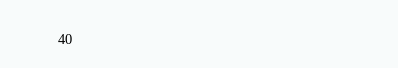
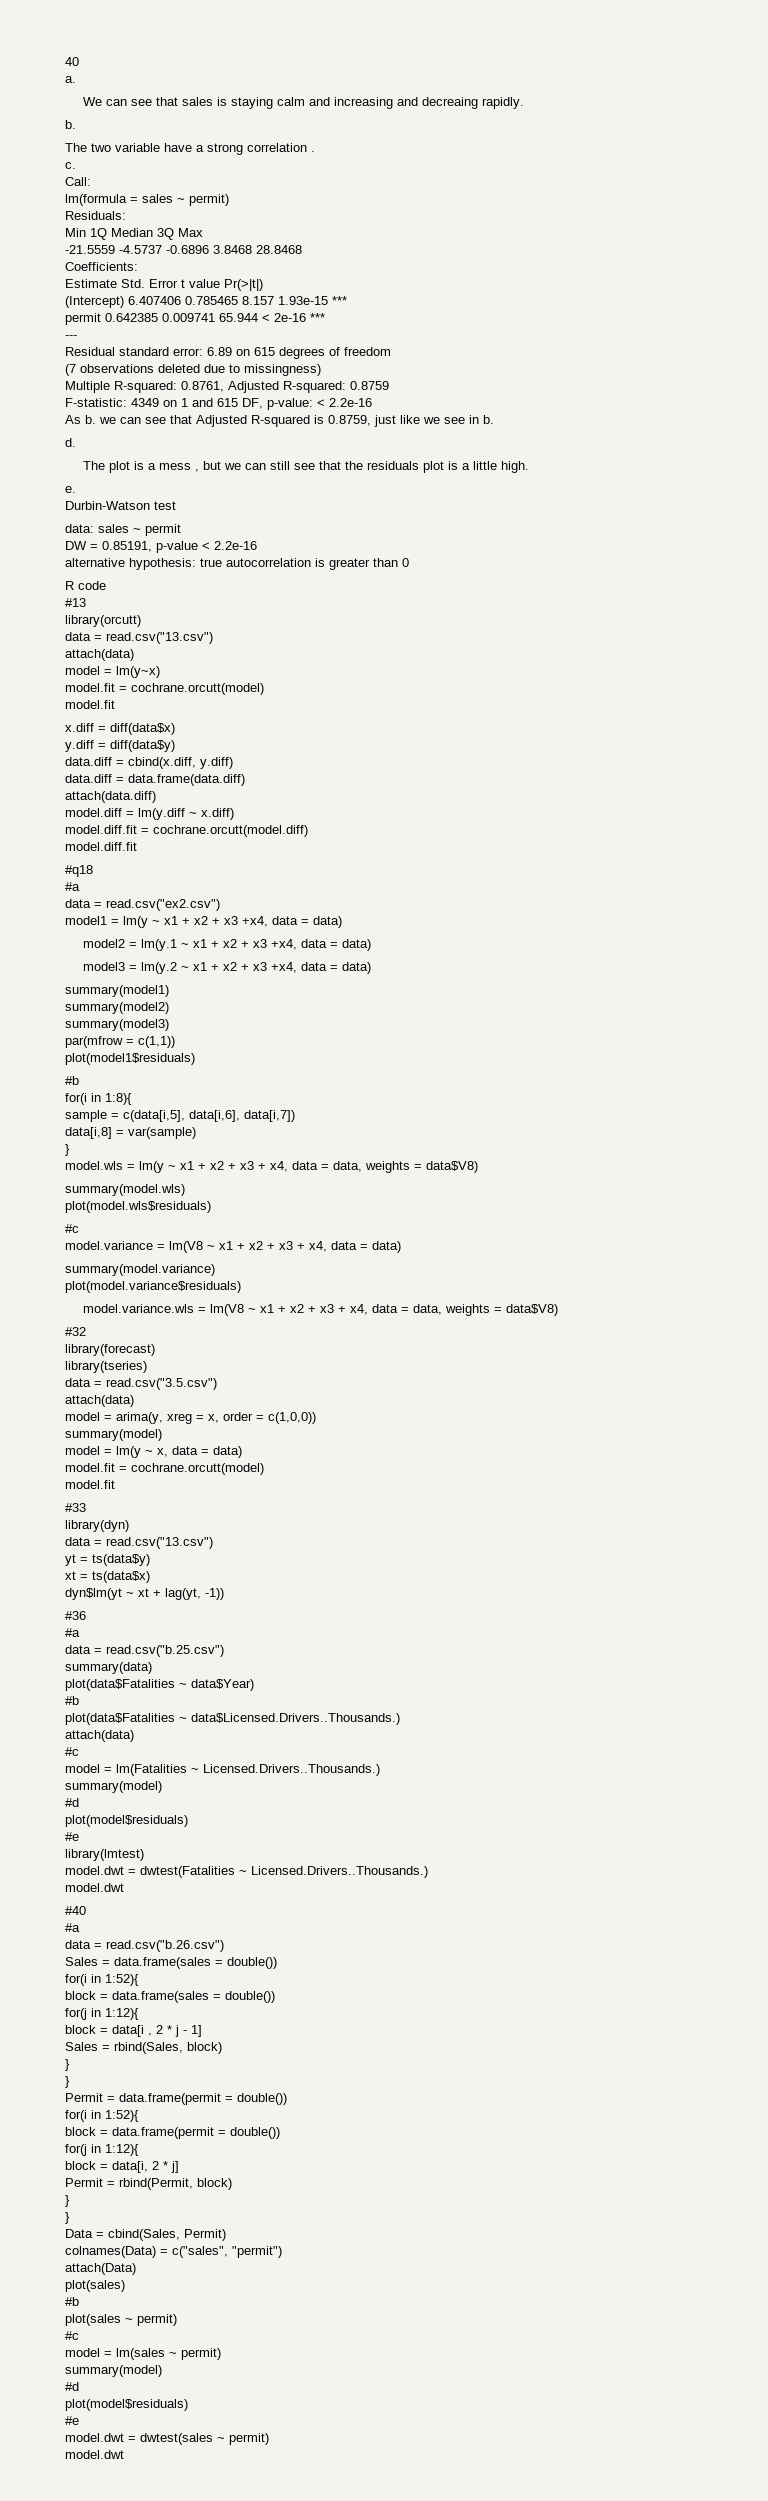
(72, 39) none -> [65,76,76,83] [82,97,524,109] [65,120,76,129] [65,143,315,155] [65,162,76,169] [65,177,91,186] [65,194,229,206] [65,211,126,220] [65,228,203,240] [65,245,302,254] [65,262,138,271] [65,279,263,291] [65,296,347,308] [65,313,325,325] [65,335,77,339] [65,347,391,359] [65,364,321,376] [65,381,389,393] [65,398,372,410] [65,415,494,427] [65,438,76,447] [82,461,529,473] [65,486,76,493] [65,501,176,510] [65,524,181,536] [65,541,257,553] [65,558,409,570] [65,581,106,590] [65,598,86,607] [65,615,141,627] [65,632,213,644] [65,649,134,661] [65,666,160,678] [65,683,264,695] [65,700,115,709] [65,723,175,735] [65,740,175,752] [65,757,233,769] [65,774,245,786] [65,791,156,803] [65,808,234,820] [65,825,308,837] [65,842,137,851] [65,865,93,877] [65,882,80,891] [65,899,220,911] [65,916,342,928] [82,939,371,951] [82,962,371,974] [65,985,169,997] [65,1002,169,1014] [65,1019,169,1031] [65,1036,175,1048] [65,1053,195,1065] [65,1076,79,1085] [65,1093,132,1105] [65,1110,295,1122] [65,1127,196,1139] [65,1144,70,1156] [65,1161,478,1173] [65,1184,185,1196] [65,1201,211,1213] [65,1224,79,1233] [65,1241,401,1253] [65,1264,215,1276] [65,1281,241,1293] [82,1304,558,1316] [65,1327,86,1336] [65,1344,155,1356] [65,1361,147,1373] [65,1378,217,1390] [65,1395,134,1407] [65,1412,316,1424] [65,1429,162,1441] [65,1446,242,1458] [65,1463,264,1475] [65,1480,115,1489] [65,1503,86,1512] [65,1520,129,1532] [65,1537,213,1549] [65,1554,150,1566] [65,1571,150,1583] [65,1588,224,1600] [65,1611,86,1620] [65,1628,80,1637] [65,1645,224,1657] [65,1662,152,1674] [65,1679,254,1691] [65,1696,79,1705] [65,1713,400,1725] [65,1730,134,1742] [65,1747,79,1756] [65,1764,380,1776] [65,1781,162,1793] [65,1798,79,1807] [65,1815,188,1827] [65,1832,79,1841] [65,1849,144,1861] [65,1866,428,1878] [65,1883,124,1892] [65,1906,86,1915] [65,1923,80,1932] [65,1940,224,1952] [65,1957,277,1969] [65,1974,139,1986] [65,1991,275,2003] [65,2008,139,2020] [65,2025,202,2037] [65,2042,222,2054] [65,2059,70,2071] [65,2076,70,2088] [65,2093,287,2105] [65,2110,139,2122] [65,2127,280,2139] [65,2144,139,2156] [65,2161,179,2173] [65,2178,232,2190] [65,2195,70,2207] [65,2212,70,2224] [65,2229,226,2241] [65,2246,282,2258] [65,2263,136,2275] [65,2280,125,2292] [65,2297,79,2306] [65,2314,177,2326] [65,2331,79,2340] [65,2348,221,2360] [65,2365,162,2377] [65,2382,79,2391] [65,2399,188,2411] [65,2416,79,2425] [65,2433,269,2445] [65,2450,124,2459] // a. // We can see that sales is staying calm and increasing and decreaing rapidly. // b. // The two variable have a strong correlation . // c. // Call: // lm(formula = sales ~ permit) // Residuals: // Min 1Q Median 3Q Max // -21.5559 -4.5737 -0.6896 3.8468 28.8468 // Coefficients: // Estimate Std. Error t value Pr(>|t|) // (Intercept) 6.407406 0.785465 8.157 1.93e-15 *** // permit 0.642385 0.009741 65.944 < 2e-16 *** // --- // Residual standard error: 6.89 on 615 degrees of freedom // (7 observations deleted due to missingness) // Multiple R-squared: 0.8761, Adjusted R-squared: 0.8759 // F-statistic: 4349 on 1 and 615 DF, p-value: < 2.2e-16 // As b. we can see that Adjusted R-squared is 0.8759, just like we see in b. // d. // The plot is a mess , but we can still see that the residuals plot is a little high. // e. // Durbin-Watson test // data: sales ~ permit // DW = 0.85191, p-value < 2.2e-16 // alternative hypothesis: true autocorrelation is greater than 0 // R code // #13 // library(orcutt) // data = read.csv("13.csv") // attach(data) // model = lm(y~x) // model.fit = cochrane.orcutt(model) // model.fit // x.diff = diff(data$x) // y.diff = diff(data$y) // data.diff = cbind(x.diff, y.diff) // data.diff = data.frame(data.diff) // attach(data.diff) // model.diff = lm(y.diff ~ x.diff) // model.diff.fit = cochrane.orcutt(model.diff) // model.diff.fit // #q18 // #a // data = read.csv("ex2.csv") // model1 = lm(y ~ x1 + x2 + x3 +x4, data = data) // model2 = lm(y.1 ~ x1 + x2 + x3 +x4, data = data) // model3 = lm(y.2 ~ x1 + x2 + x3 +x4, data = data) // summary(model1) // summary(model2) // summary(model3) // par(mfrow = c(1,1)) // plot(model1$residuals) // #b // for(i in 1:8){ // sample = c(data[i,5], data[i,6], data[i,7]) // data[i,8] = var(sample) // } // model.wls = lm(y ~ x1 + x2 + x3 + x4, data = data, weights = data$V8) // summary(model.wls) // plot(model.wls$residuals) // #c // model.variance = lm(V8 ~ x1 + x2 + x3 + x4, data = data) // summary(model.variance) // plot(model.variance$residuals) // model.variance.wls = lm(V8 ~ x1 + x2 + x3 + x4, data = data, weights = data$V8) // #32 // library(forecast) // library(tseries) // data = read.csv("3.5.csv") // attach(data) // model = arima(y, xreg = x, order = c(1,0,0)) // summary(model) // model = lm(y ~ x, data = data) // model.fit = cochrane.orcutt(model) // model.fit // #33 // library(dyn) // data = read.csv("13.csv") // yt = ts(data$y) // xt = ts(data$x) // dyn$lm(yt ~ xt + lag(yt, -1)) // #36 // #a // data = read.csv("b.25.csv") // summary(data) // plot(data$Fatalities ~ data$Year) // #b // plot(data$Fatalities ~ data$Licensed.Drivers..Thousands.) // attach(data) // #c // model = lm(Fatalities ~ Licensed.Drivers..Thousands.) // summary(model) // #d // plot(model$residuals) // #e // library(lmtest) // model.dwt = dwtest(Fatalities ~ Licensed.Drivers..Thousands.) // model.dwt // #40 // #a // data = read.csv("b.26.csv") // Sales = data.frame(sales = double()) // for(i in 1:52){ // block = data.frame(sales = double()) // for(j in 1:12){ // block = data[i , 2 * j - 1] // Sales = rbind(Sales, block) // } // } // Permit = data.frame(permit = double()) // for(i in 1:52){ // block = data.frame(permit = double()) // for(j in 1:12){ // block = data[i, 2 * j] // Permit = rbind(Permit, block) // } // } // Data = cbind(Sales, Permit) // colnames(Data) = c("sales", "permit") // attach(Data) // plot(sales) // #b // plot(sales ~ permit) // #c // model = lm(sales ~ permit) // summary(model) // #d // plot(model$residuals) // #e // model.dwt = dwtest(sales ~ permit) // model.dwt

